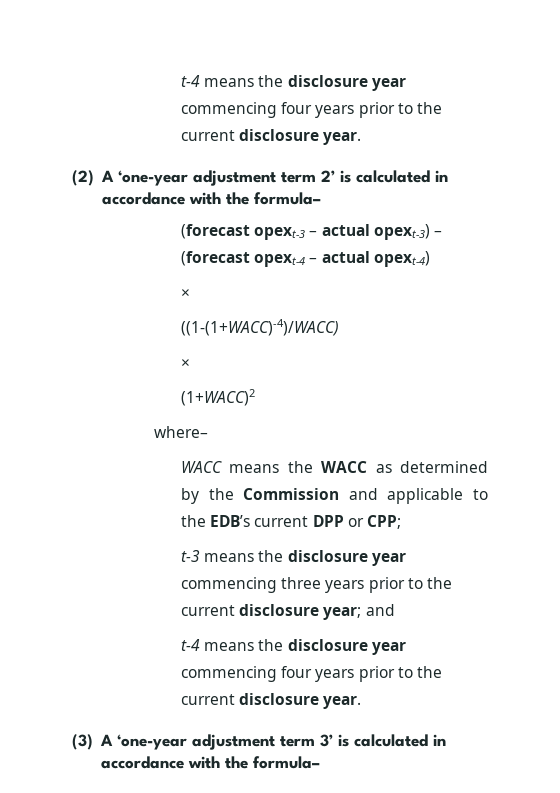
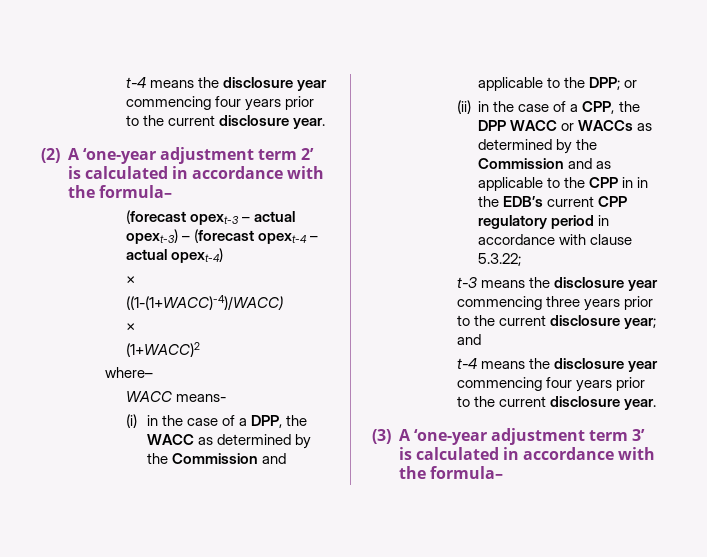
[229,464,280,473] means -> [175,394,226,402] [125,414,283,428] means- // (i) in the case of a DPP,
[210,515,401,529] EDB’s current DPP or CPP; -> [589,77,638,90] [456,100,640,114] [478,120,653,131] [478,139,598,154] [478,158,612,169] [478,177,649,191] [478,196,628,207] [478,215,610,229] [478,234,633,245] [478,253,522,266] DPP; or // (ii) in the case of a CPP, the DPP WACC or WACCs as determined by the Commission and as applicable to the CPP in in the EDB’s current CPP regulatory period in accordance with clause 5.3.22;

